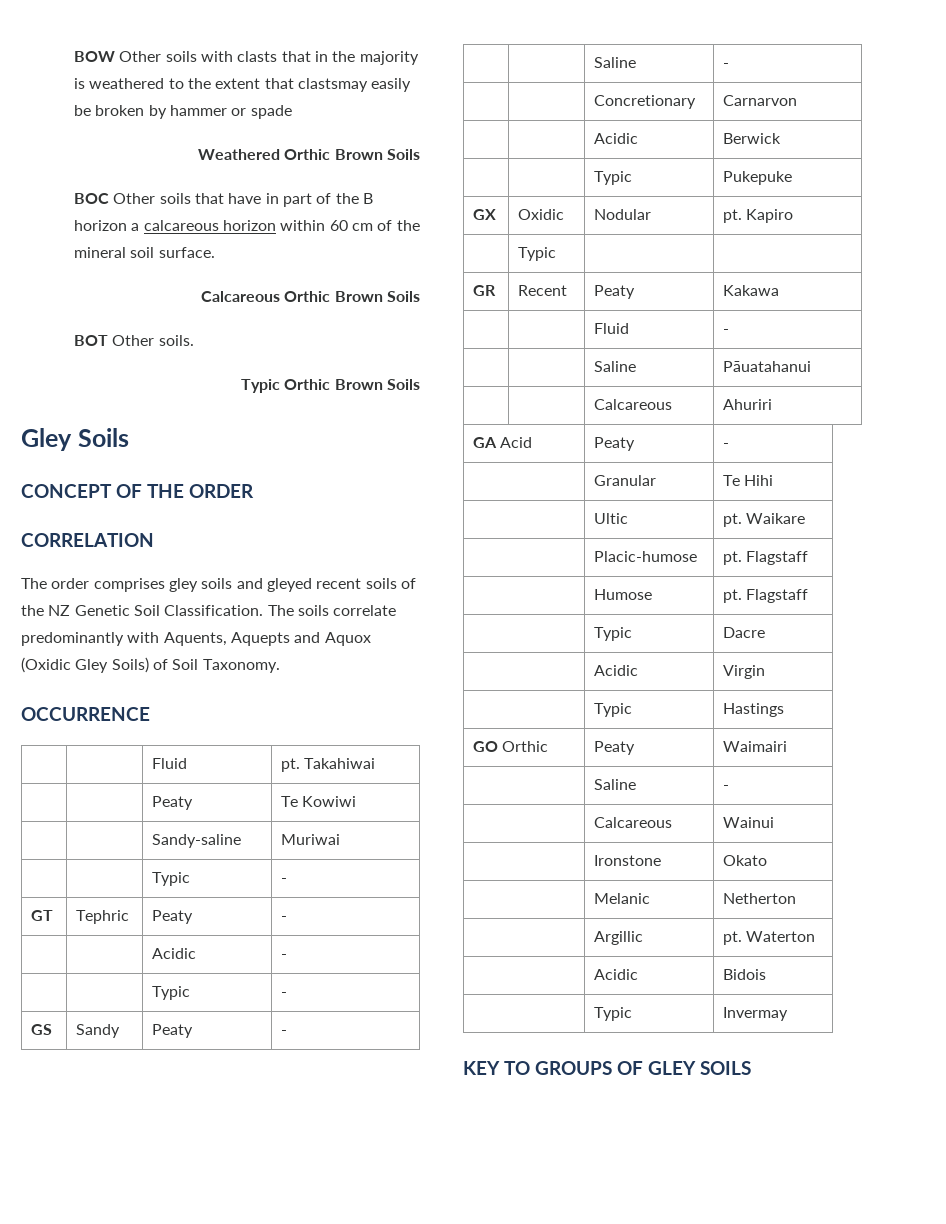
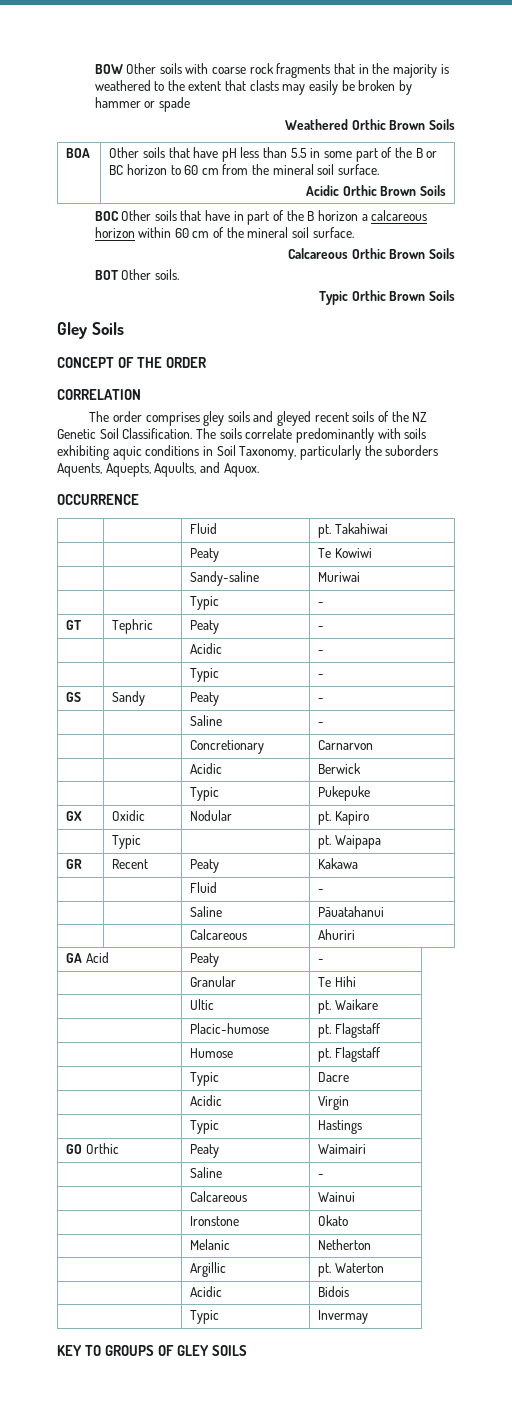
[237,51,278,62] clasts -> [212,63,331,78] coarse rock fragments
[297,78,368,92] clastsmay -> [249,80,306,95] clasts may
(420, 154) none -> [66,148,91,158] [109,147,438,162] [109,164,380,175] [305,185,446,196] // BOA | Other soils that have pH less than 5.5 in some part of the B or BC horizon to 60 cm from the mineral soil surface. // Acidic Orthic Brown Soils
[163,632,371,646] [21,657,280,673] Aquents, Aquepts and Aquox (Oxidic Gley Soils) of Soil Taxonomy. -> [404,428,427,439] [57,445,439,460] [57,462,259,477] soils exhibiting aquic conditions in Soil Taxonomy, particularly the suborders Aquents, Aquepts, Aquults, and Aquox.
(556, 254) none -> [318,835,381,849] pt. Waipapa

